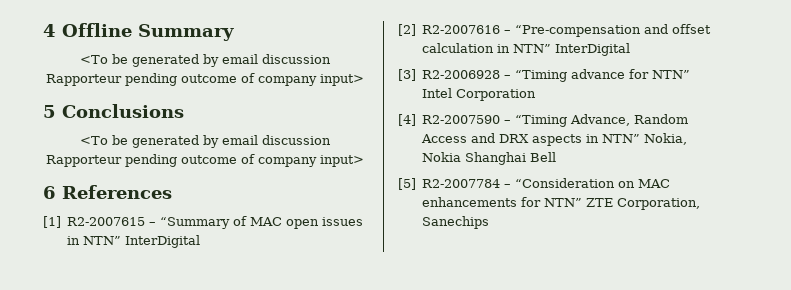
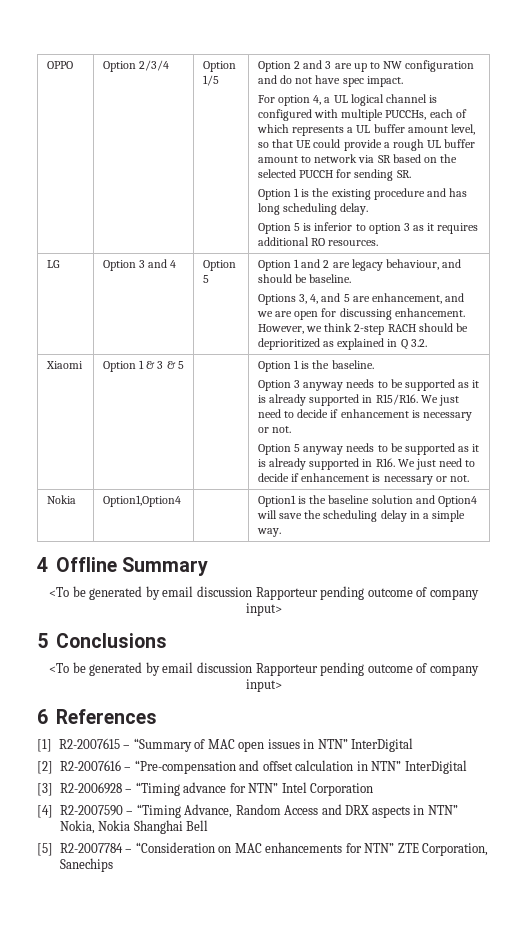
(43, 30) none -> [47,61,74,69] [103,60,170,72] [203,61,237,72] [203,75,220,86] [258,60,474,72] [258,75,403,87] [258,94,437,106] [258,109,467,121] [257,124,475,136] [258,139,475,151] [258,154,457,163] [258,169,411,181] [258,188,467,200] [258,203,369,215] [258,222,479,234] [258,237,379,246] [47,260,61,268] [103,259,177,271] [203,260,237,271] [203,275,210,283] [258,259,461,271] [258,274,352,283] [258,293,464,305] [257,308,465,320] [258,323,468,335] [258,338,427,350] [46,361,84,369] [103,360,184,372] [258,360,374,372] [258,379,479,391] [258,394,459,406] [258,409,472,421] [258,426,292,433] [258,443,479,455] [258,458,475,470] [258,473,469,485] [47,495,77,504] [103,495,182,507] [258,495,477,507] [257,510,465,522] [257,528,282,537] OPPO | Option 2/3/4 | Option 1/5 | Option 2 and 3 are up to NW configuration and do not have spec impact. // For option 4, a UL logical channel is configured with multiple PUCCHs, each of which represents a UL buffer amount level, so that UE could provide a rough UL buffer amount to network via SR based on the selected PUCCH for sending SR. // Option 1 is the existing procedure and has long scheduling delay. // Option 5 is inferior to option 3 as it requires additional RO resources. // LG | Option 3 and 4 | Option 5 | Option 1 and 2 are legacy behaviour, and should be baseline. // Options 3, 4, and 5 are enhancement, and we are open for discussing enhancement. However, we think 2-step RACH should be deprioritized as explained in Q 3.2. // Xiaomi | Option 1 & 3 & 5 | | Option 1 is the baseline. // Option 3 anyway needs to be supported as it is already supported in R15/R16. We just need to decide if enhancement is necessary or not. // Option 5 anyway needs to be supported as it is already supported in R16. We just need to decide if enhancement is necessary or not. // Nokia | Option1,Option4 | | Option1 is the baseline solution and Option4 will save the scheduling delay in a simple way. //

